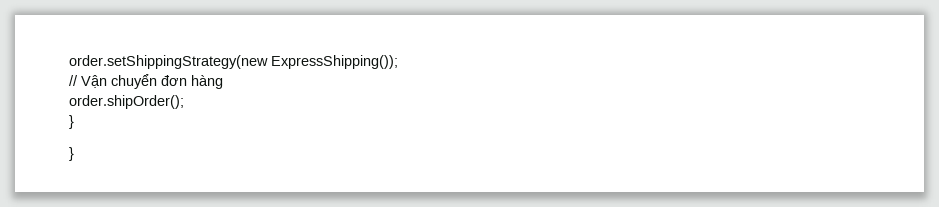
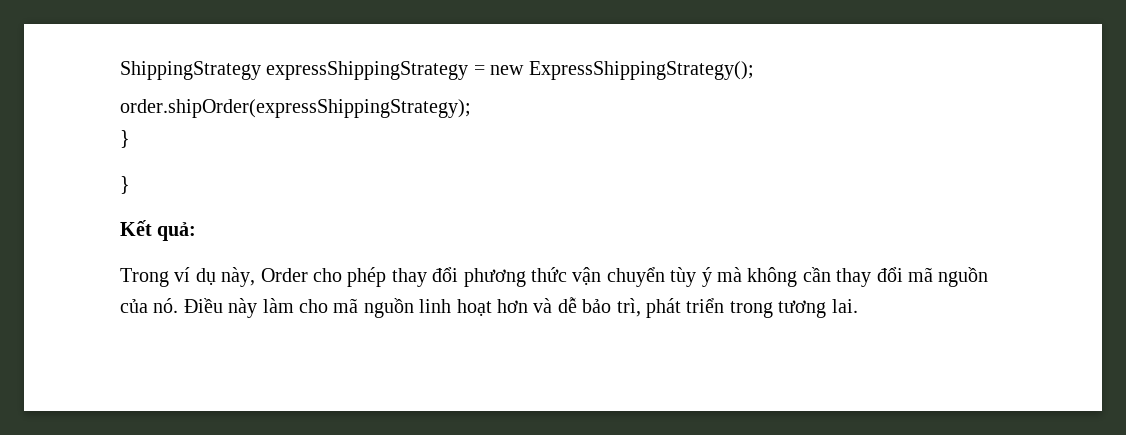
[69,55,398,69] [69,74,223,89] [69,95,184,109] [69,115,74,129] [69,147,74,161] order.setShippingStrategy(new ExpressShipping()); // // Vận chuyển đơn hàng // order.shipOrder(); // } // } -> [120,61,754,80] [120,99,471,118] [120,130,130,148] [120,176,130,194] [120,220,197,241] [120,267,989,287] [120,297,858,318] ShippingStrategy expressShippingStrategy = new ExpressShippingStrategy(); // order.shipOrder(expressShippingStrategy); // } // } // Kết quả: // Trong ví dụ này, Order cho phép thay đổi phương thức vận chuyển tùy ý mà không cần thay đổi mã nguồn của nó. Điều này làm cho mã nguồn linh hoạt hơn và dễ bảo trì, phát triển trong tương lai.

